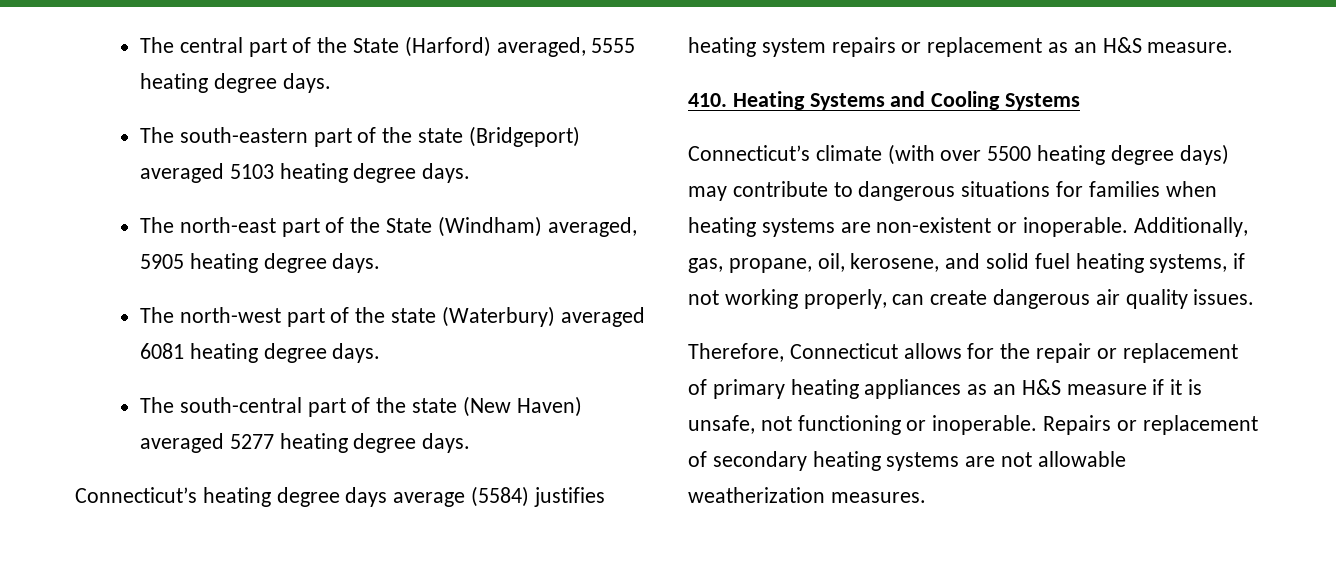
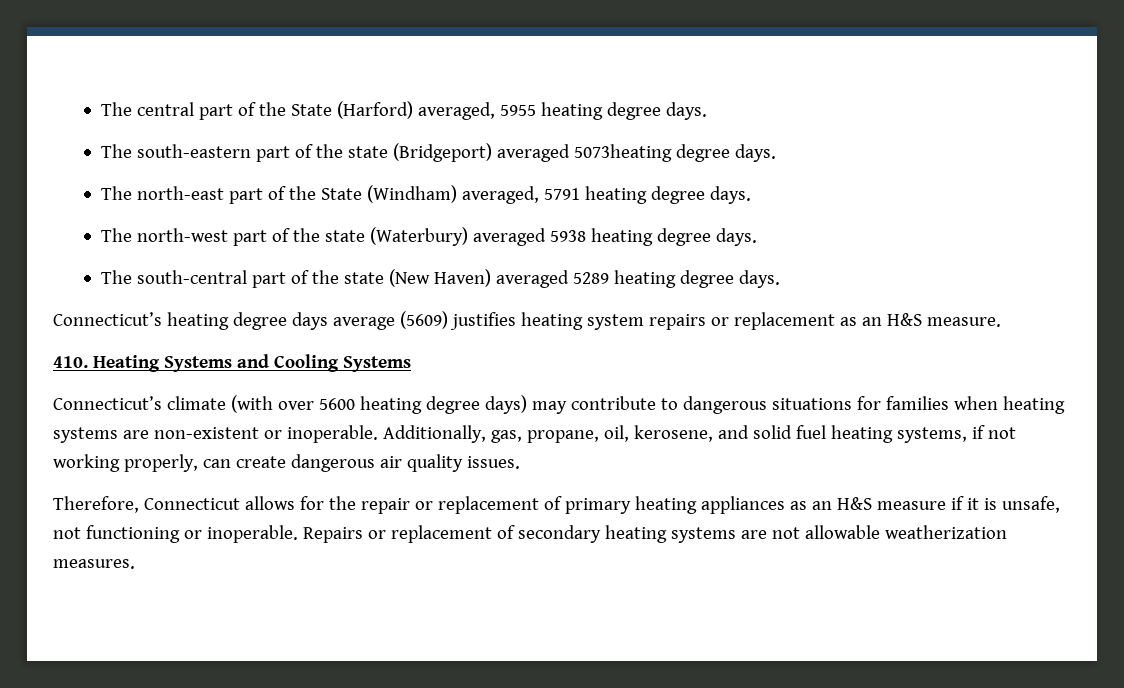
[591,38,636,53] 5555 -> [499,105,536,116] 5955
[229,163,348,183] 5103 heating -> [573,144,672,162] 5073heating
[139,254,184,269] 5905 -> [543,188,580,200] 5791
[139,343,184,359] 6081 -> [549,230,586,242] 5938
[229,434,274,449] 5277 -> [572,272,609,284] 5289
[471,486,530,507] (5584) -> [399,311,448,329] (5609)
[987,146,1032,161] 5500 -> [318,398,355,410] 5600

